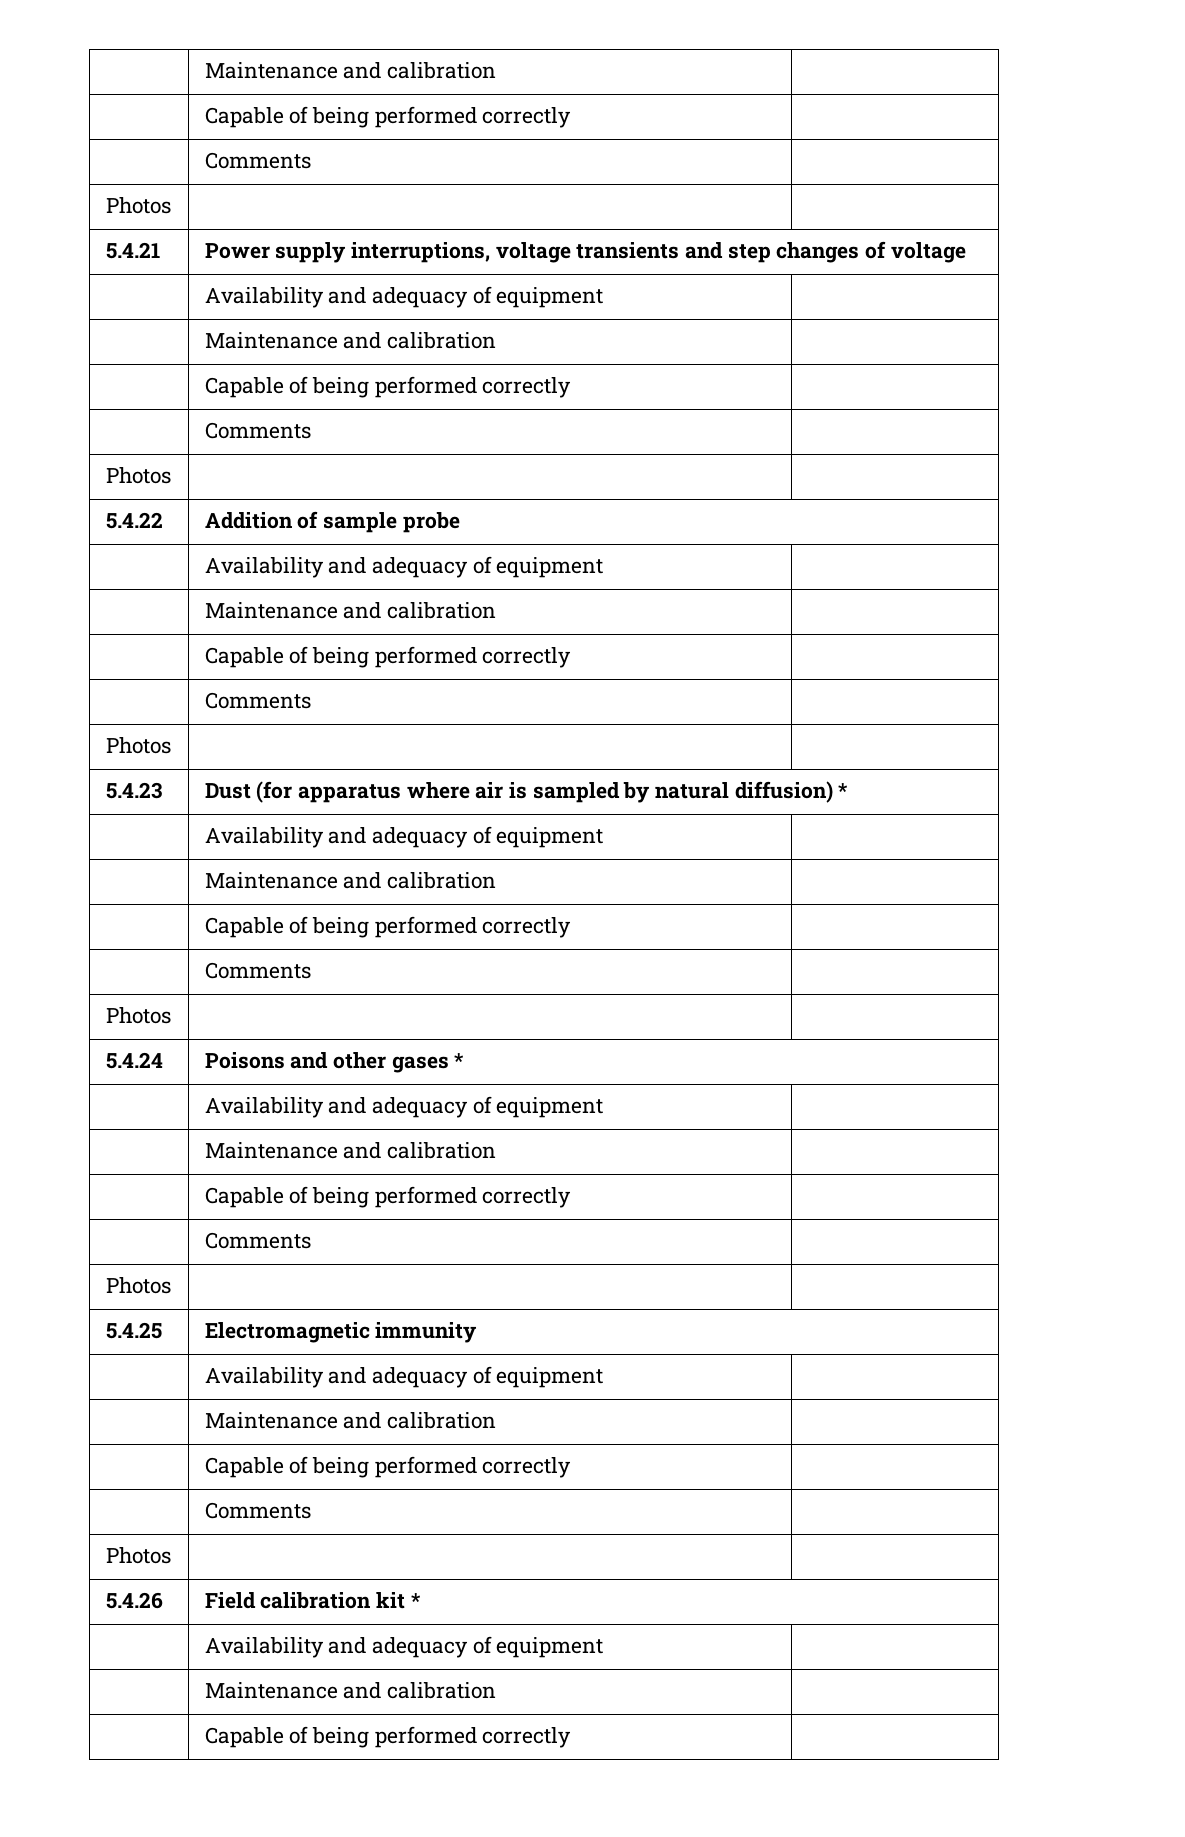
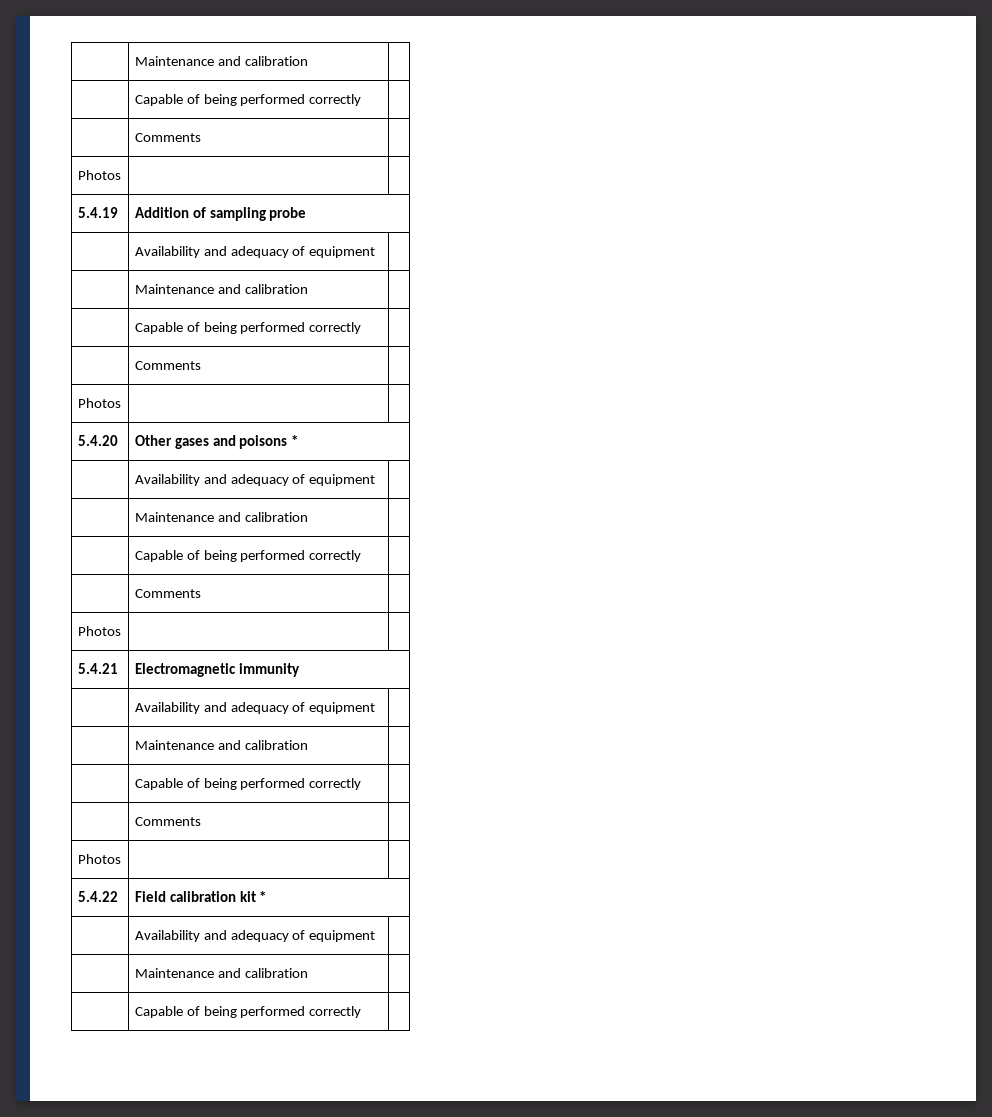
[105,242,160,259] [204,241,966,263] [204,286,604,308] [204,332,496,349] [204,376,572,398] [204,422,311,439] [105,467,171,484] [105,512,163,529] 5.4.21 | Power supply interruptions, voltage transients and step changes of voltage // | Availability and adequacy of equipment | // | Maintenance and calibration | // | Capable of being performed correctly | // | Comments | // Photos | | // 5.4.22 -> [77,207,118,218] 5.4.19
[322,512,397,533] sample -> [209,207,266,221] sampling
[105,782,162,799] [204,781,833,803] 5.4.23 | Dust (for apparatus where air is sampled by natural diffusion) -> [77,435,118,446] [134,435,288,449] 5.4.20 | Other gases and poisons
[105,1052,163,1069] [204,1052,465,1073] [204,1096,604,1118] [204,1142,496,1159] [204,1186,572,1208] [204,1232,311,1249] [105,1277,171,1294] [105,1322,162,1339] 5.4.24 | Poisons and other gases * // | Availability and adequacy of equipment | // | Maintenance and calibration | // | Capable of being performed correctly | // | Comments | // Photos | | // 5.4.25 -> [77,663,118,674] 5.4.21
[105,1592,163,1609] 5.4.26 -> [77,891,118,902] 5.4.22

